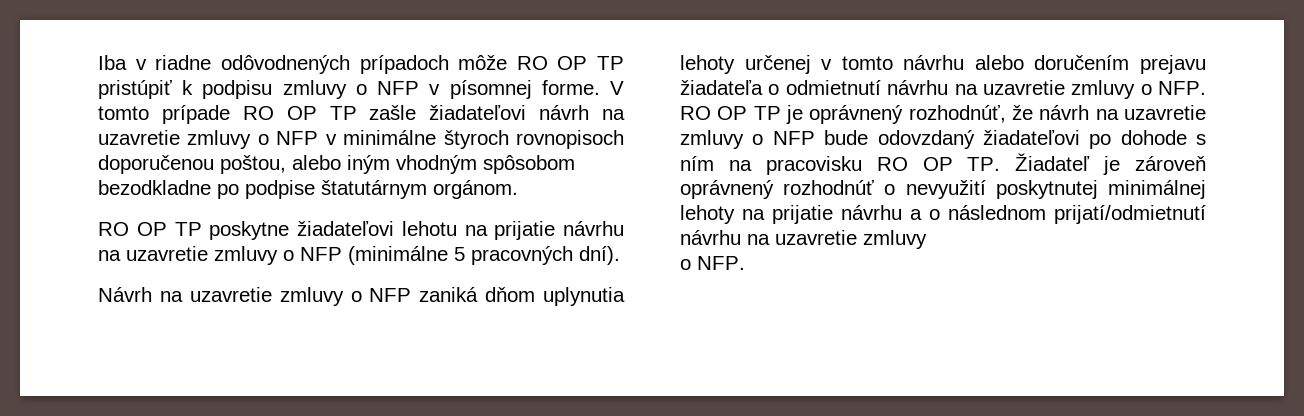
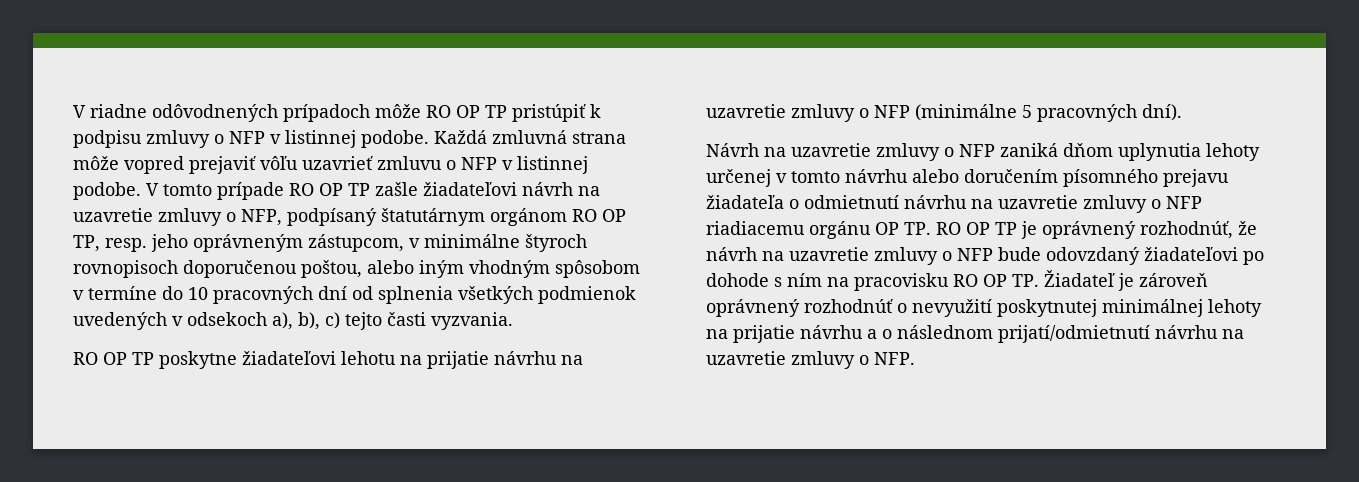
[98,55,147,70] Iba v -> [73,105,86,118] V
[449,80,600,99] písomnej forme. -> [285,130,626,148] [73,156,588,174] [73,182,141,200] listinnej podobe. Každá zmluvná strana môže vopred prejaviť vôľu uzavrieť zmluvu o NFP v listinnej podobe.
[276,131,319,145] NFP -> [241,208,626,226] [73,234,404,252] NFP, podpísaný štatutárnym orgánom RO OP TP, resp. jeho oprávneným zástupcom,
[98,180,518,199] bezodkladne po podpise štatutárnym orgánom. -> [73,286,636,304] [73,312,513,330] v termíne do 10 pracovných dní od splnenia všetkých podmienok uvedených v odsekoch a), b), c) tejto časti vyzvania.
(1130, 62) none -> [1063,169,1158,187] písomného
[1158,81,1206,95] NFP. -> [1166,196,1202,209] [706,221,931,239] NFP riadiacemu orgánu OP TP.
(927, 239) // -> (855, 360) none

